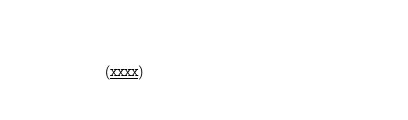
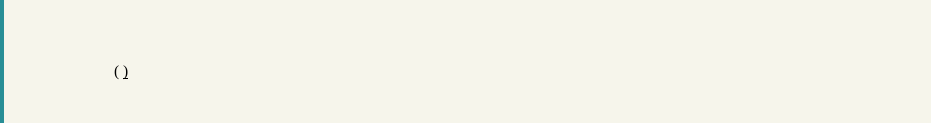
[105,65,144,80] (xxxx) -> [114,65,129,80] ( )

